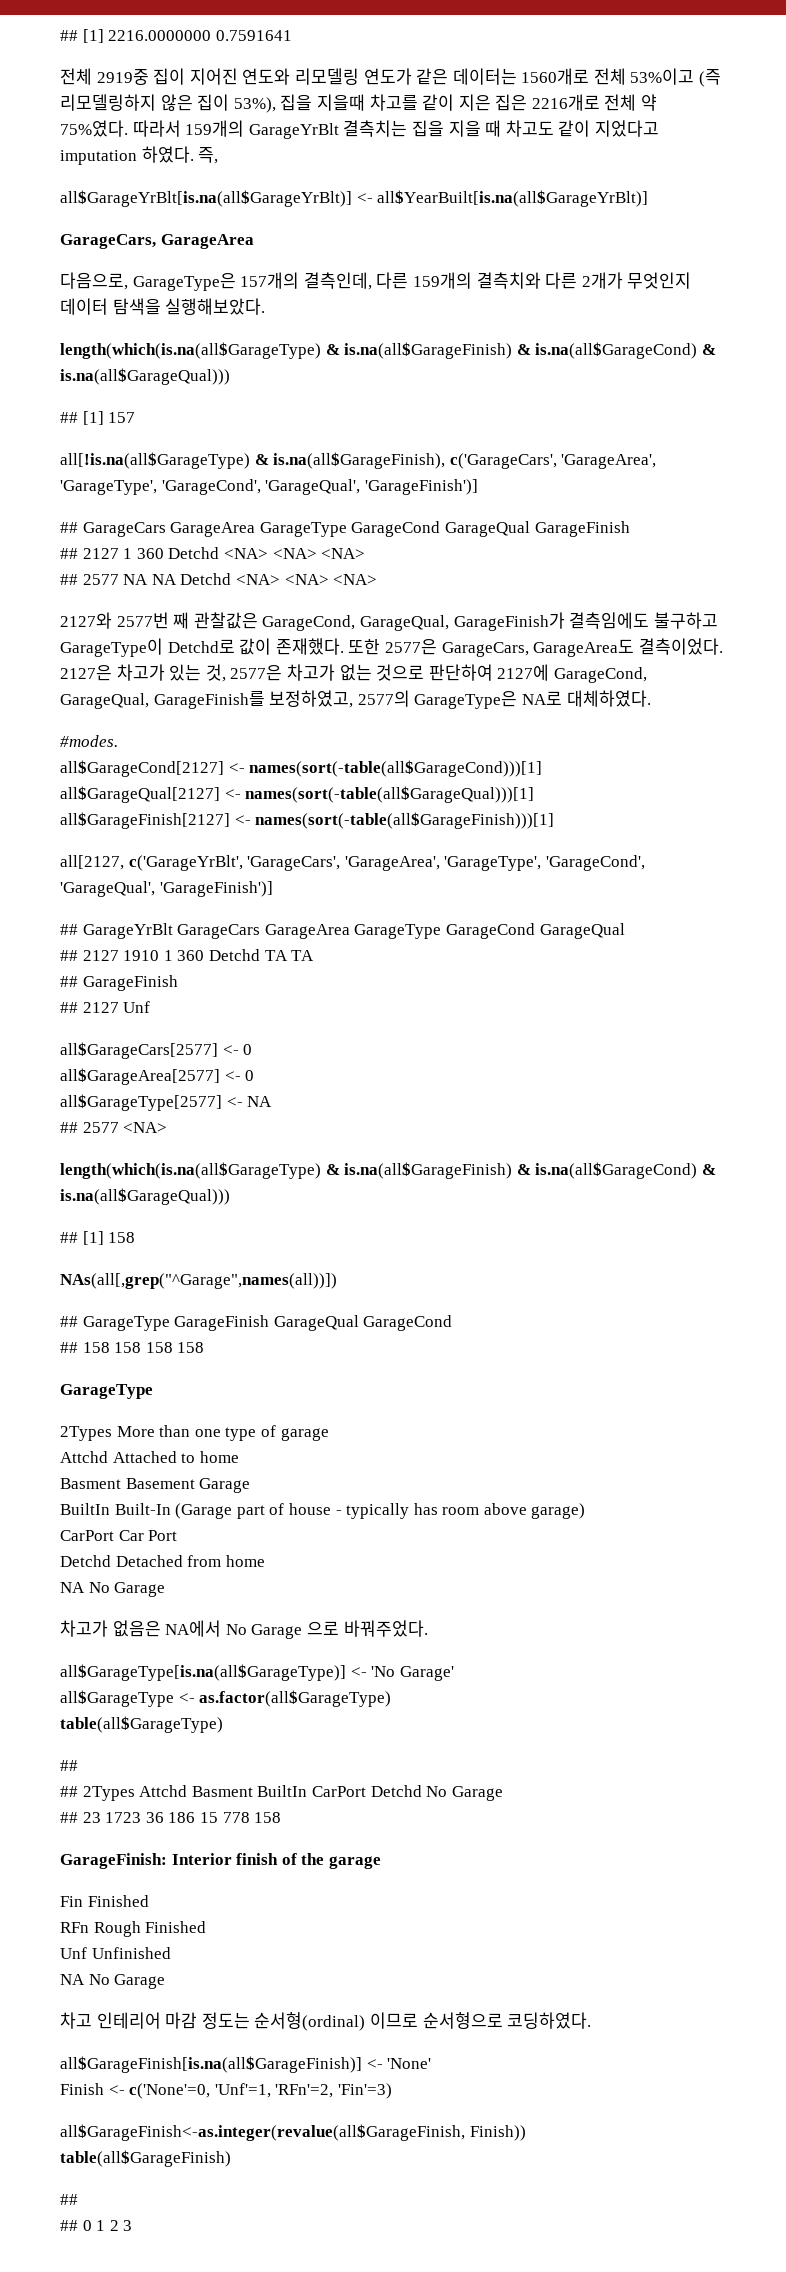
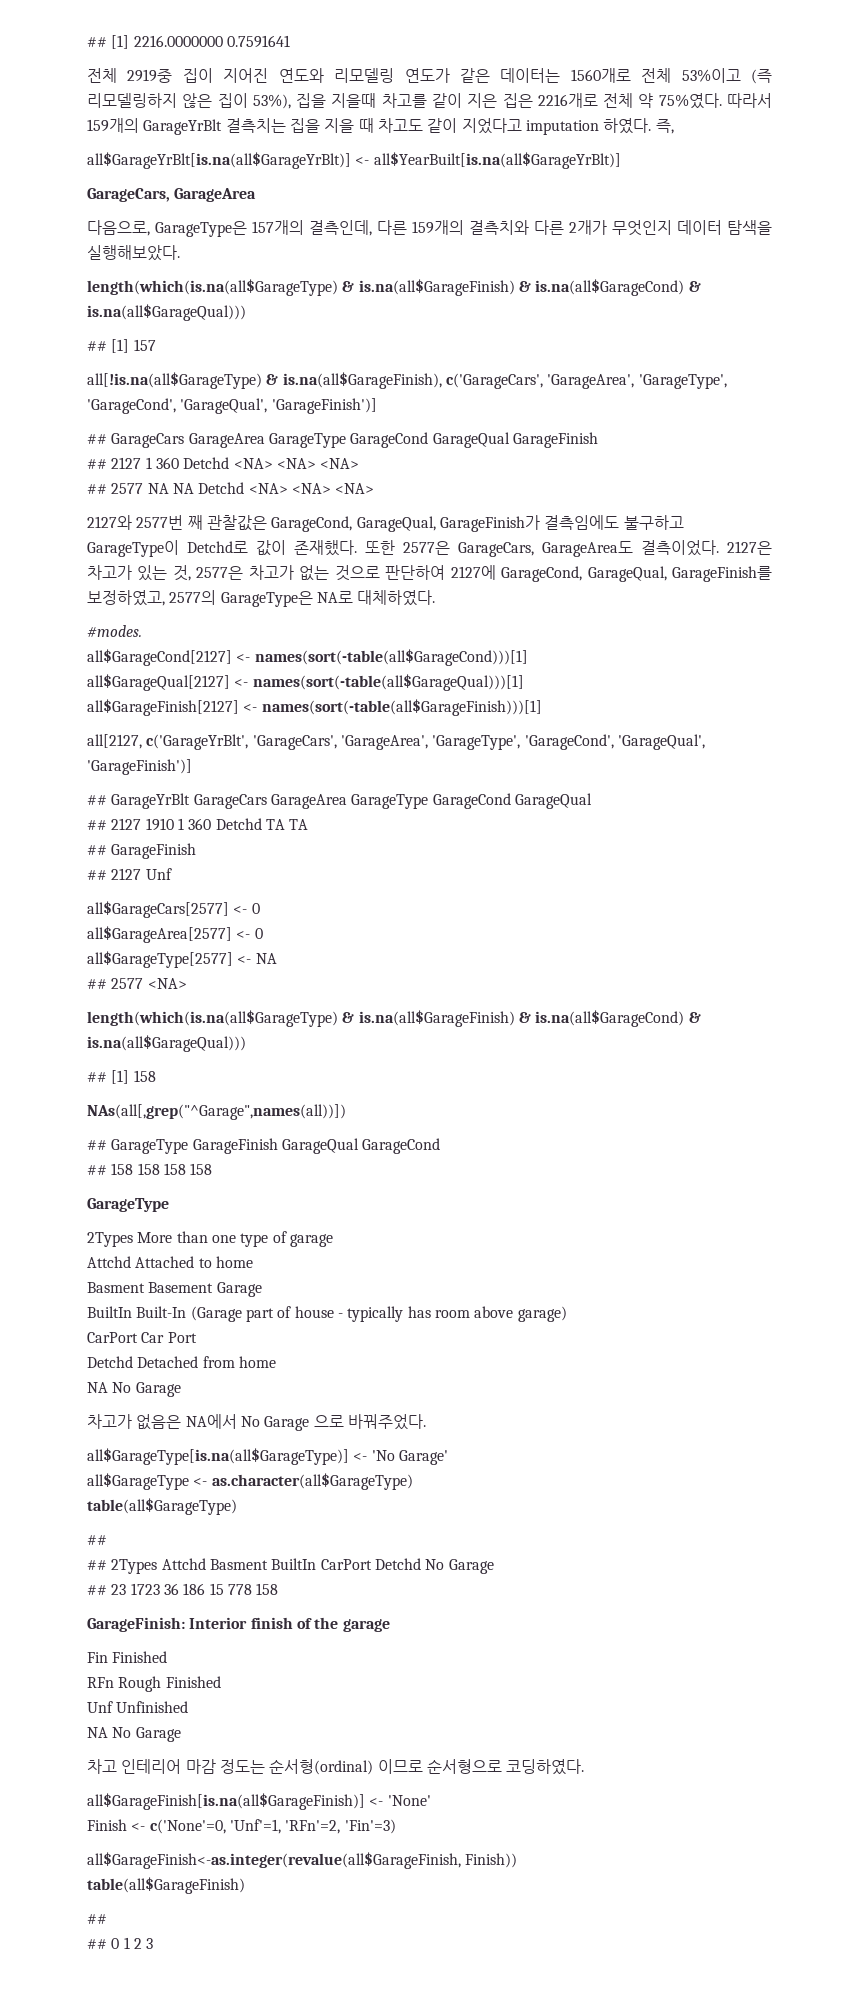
[199,1690,392,1707] as.factor(all$GarageType) -> [211,1473,413,1490] as.character(all$GarageType)

